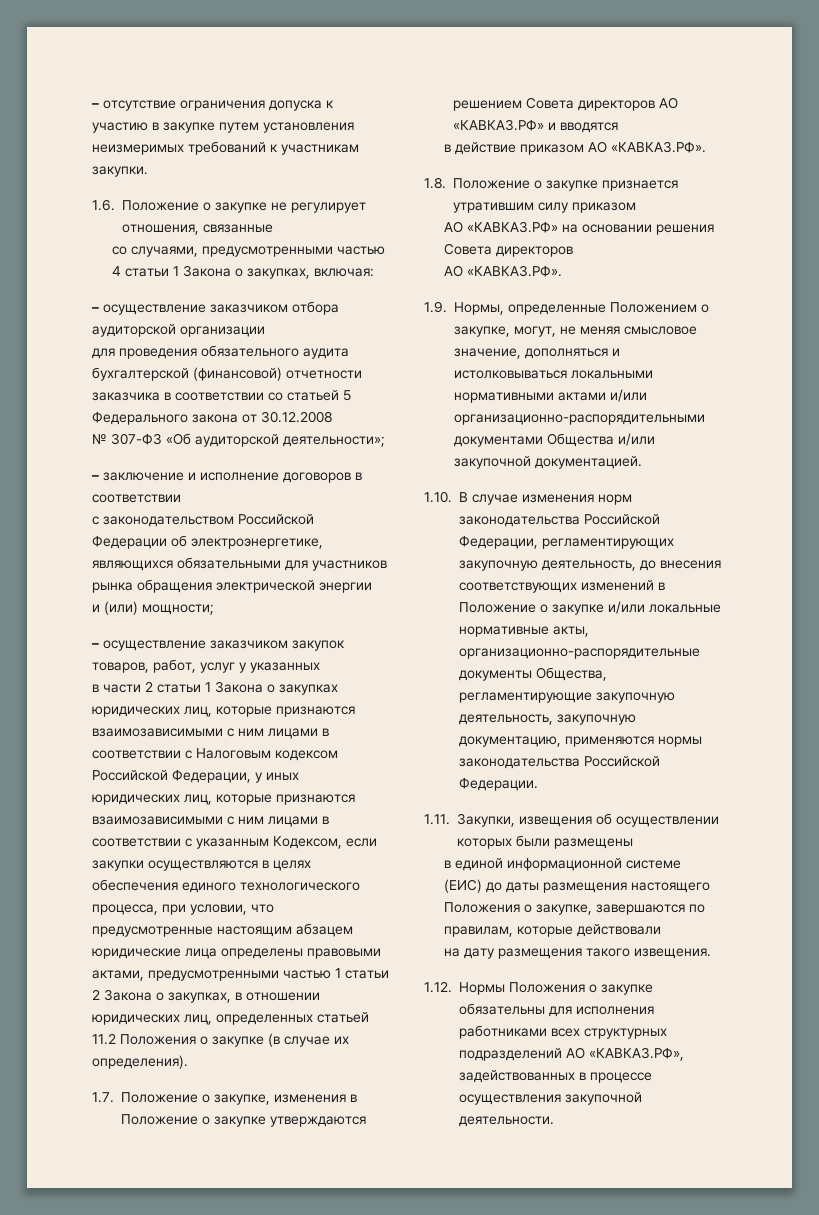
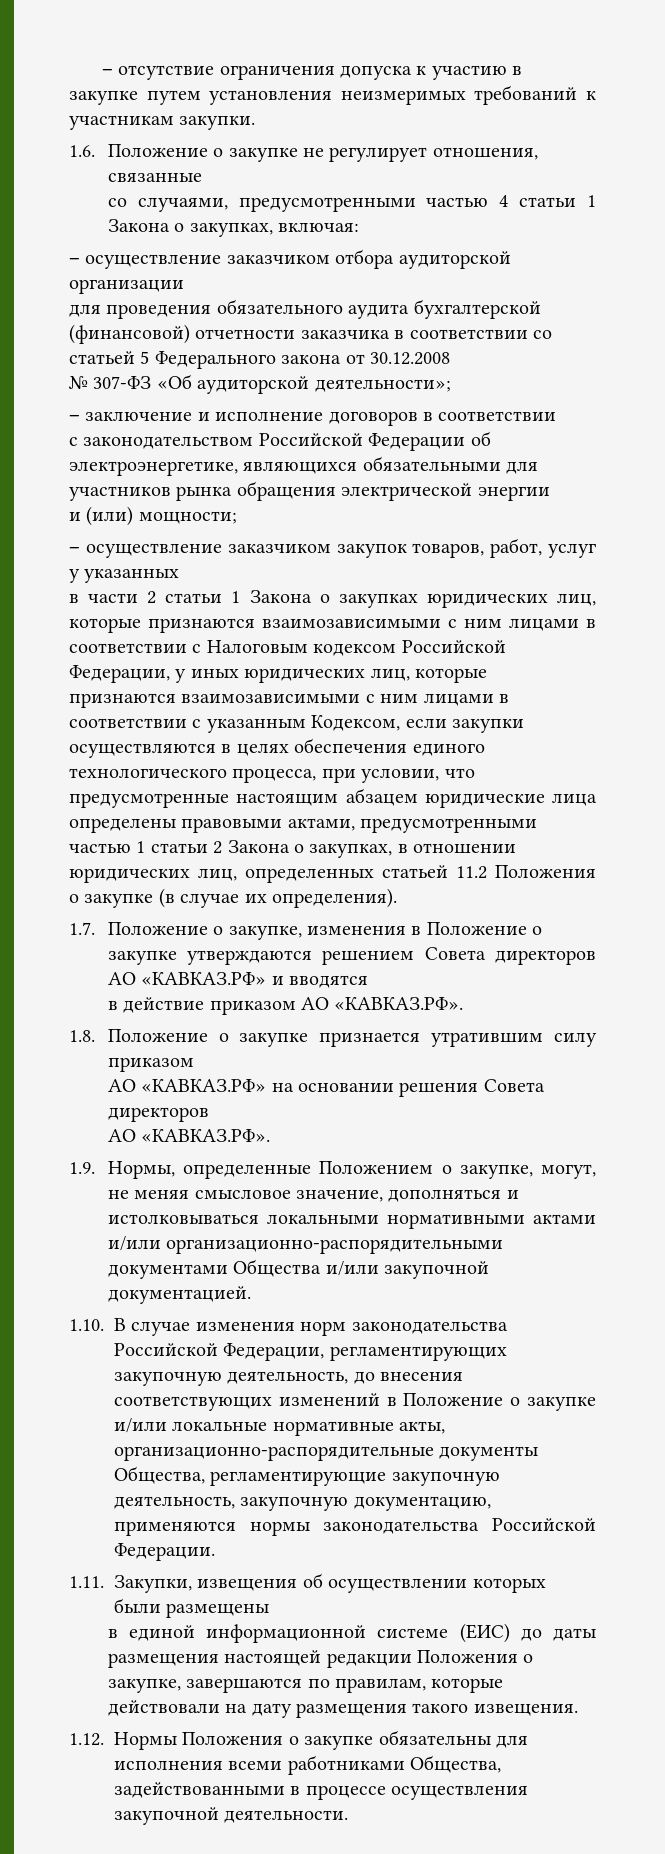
[631,882,711,893] настоящего -> [224,1650,412,1668] настоящей редакции
(662, 930) // -> (220, 1708) none
[459,1025,667,1039] [459,1047,684,1061] [459,1070,575,1083] работниками всех структурных подразделений АО «КАВКАЗ.РФ», задействованных -> [228,1755,502,1775] [114,1782,285,1798] всеми работниками Общества, задействованными

